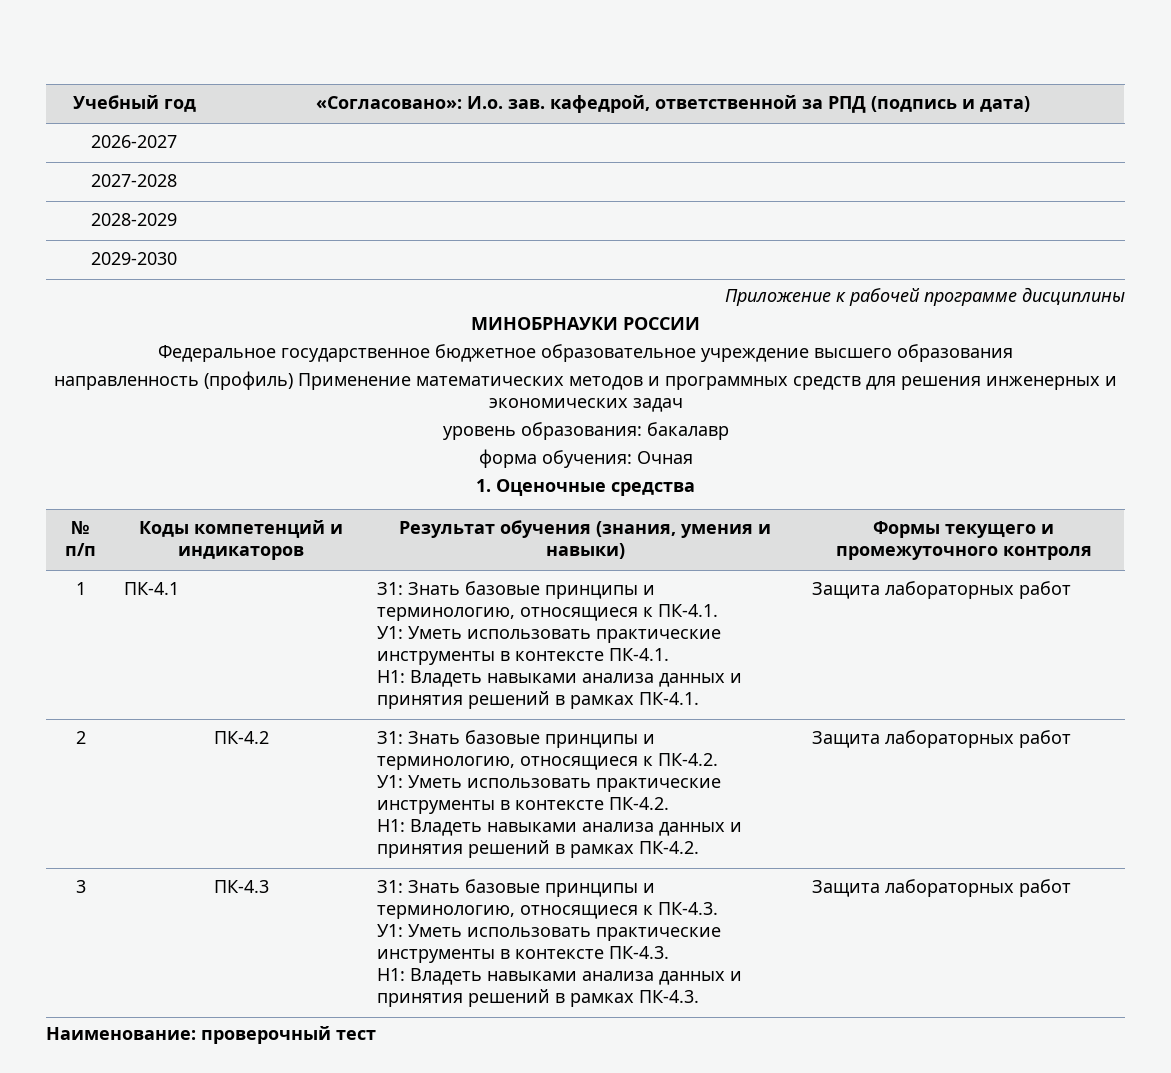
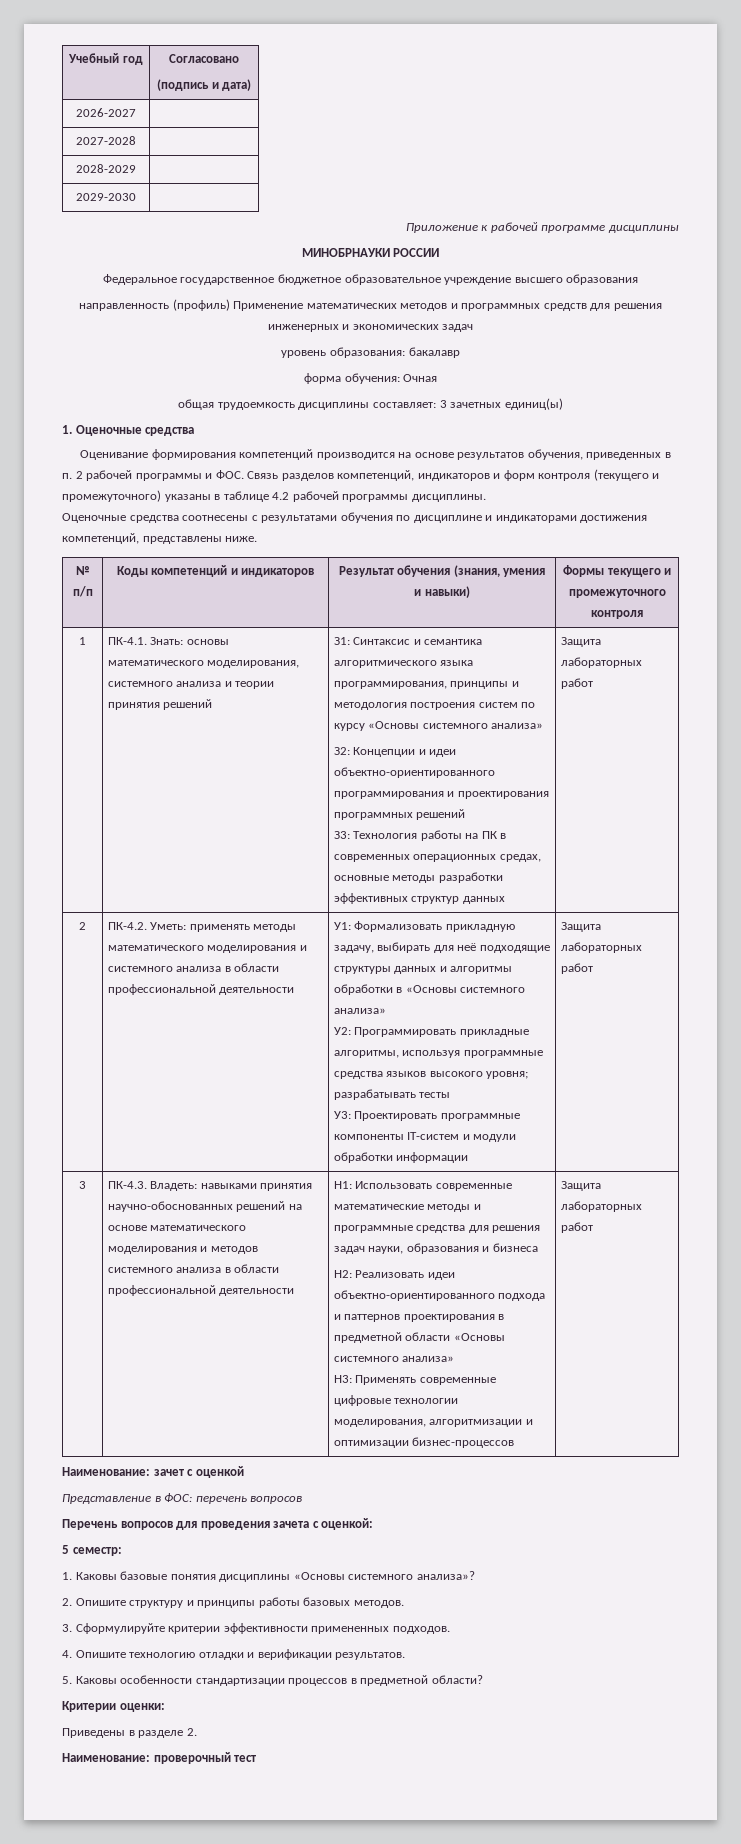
[316,95,866,113] «Согласовано»: И.о. зав. кафедрой, ответственной за РПД -> [169,54,239,63] Согласовано //
[476,479,695,496] 1. Оценочные средства -> [178,398,563,410] [62,425,195,436] [80,449,671,460] [62,469,660,481] [62,490,486,502] [62,512,648,523] [62,533,258,544] общая трудоемкость дисциплины составляет: 3 зачетных единиц(ы) // 1. Оценочные средства // Оценивание формирования компетенций производится на основе результатов обучения, приведенных в п. 2 рабочей программы и ФОС. Связь разделов компетенций, индикаторов и форм контроля (текущего и промежуточного) указаны в таблице 4.2 рабочей программы дисциплины. // Оценочные средства соотнесены с результатами обучения по дисциплине и индикаторами достижения компетенций, представлены ниже.
[124,582,180,595] [377,581,656,599] [377,604,719,621] [377,626,722,643] [377,648,670,665] [377,670,743,687] [377,691,700,709] [812,581,1072,599] [75,731,86,744] [213,731,269,744] [377,730,656,748] [377,753,719,770] [377,775,722,792] [377,797,670,814] [377,819,743,836] [377,840,700,858] [812,730,1072,748] [75,880,86,893] [213,880,269,893] [377,879,656,897] [377,902,719,919] [377,924,722,941] [377,946,670,963] [377,968,743,985] [377,989,700,1007] [812,879,1072,897] ПК-4.1 | З1: Знать базовые принципы и терминологию, относящиеся к ПК-4.1. // У1: Уметь использовать практические инструменты в контексте ПК-4.1. // Н1: Владеть навыками анализа данных и принятия решений в рамках ПК-4.1. | Защита лабораторных работ // 2 | ПК-4.2 | З1: Знать базовые принципы и терминологию, относящиеся к ПК-4.2. // У1: Уметь использовать практические инструменты в контексте ПК-4.2. // Н1: Владеть навыками анализа данных и принятия решений в рамках ПК-4.2. | Защита лабораторных работ // 3 | ПК-4.3 | З1: Знать базовые принципы и терминологию, относящиеся к ПК-4.3. // У1: Уметь использовать практические инструменты в контексте ПК-4.3. // Н1: Владеть навыками анализа данных и принятия решений в рамках ПК-4.3. | Защита лабораторных работ -> [107,637,229,645] [107,660,300,668] [107,681,275,689] [107,699,213,710] [333,637,483,645] [333,660,474,668] [333,681,519,689] [333,702,536,710] [333,721,544,731] [333,747,457,757] [333,767,495,778] [333,791,549,799] [333,809,466,820] [333,830,507,841] [333,854,541,862] [333,872,503,883] [333,893,505,904] [560,637,601,647] [560,657,642,668] [560,678,593,689] [79,922,86,930] [107,922,297,932] [107,945,307,953] [107,963,280,972] [107,984,295,995] [333,921,515,932] [333,942,550,953] [333,966,513,974] [333,984,526,995] [333,1008,386,1014] [333,1027,529,1037] [333,1050,543,1058] [333,1071,529,1079] [333,1089,451,1100] [333,1111,520,1121] [333,1132,517,1142] [333,1152,469,1163] [560,922,601,932] [560,942,642,953] [560,963,593,974] [79,1181,86,1189] [107,1181,313,1191] [107,1201,302,1212] [107,1225,247,1231] [107,1246,258,1254] [107,1264,280,1273] [107,1285,295,1296] [333,1181,512,1191] [333,1204,481,1212] [333,1225,541,1233] [333,1243,538,1254] [333,1270,455,1280] [333,1290,546,1301] [333,1314,505,1322] [333,1332,505,1343] [333,1356,455,1362] [333,1375,496,1385] [333,1395,459,1406] [333,1419,533,1427] [333,1437,515,1448] [560,1181,601,1191] [560,1201,642,1212] [560,1222,593,1233] [62,1466,244,1478] [62,1493,303,1504] [62,1518,374,1530] [62,1545,122,1556] [62,1571,475,1582] [62,1597,404,1608] [62,1623,450,1634] [62,1649,406,1660] [62,1675,483,1686] [62,1701,165,1712] [62,1728,197,1738] ПК-4.1. Знать: основы математического моделирования, системного анализа и теории принятия решений | З1: Синтаксис и семантика алгоритмического языка программирования, принципы и методология построения систем по курсу «Основы системного анализа» // З2: Концепции и идеи объектно-ориентированного программирования и проектирования программных решений // З3: Технология работы на ПК в современных операционных средах, основные методы разработки эффективных структур данных | Защита лабораторных работ // 2 | ПК-4.2. Уметь: применять методы математического моделирования и системного анализа в области профессиональной деятельности | У1: Формализовать прикладную задачу, выбирать для неё подходящие структуры данных и алгоритмы обработки в «Основы системного анализа» // У2: Программировать прикладные алгоритмы, используя программные средства языков высокого уровня; разрабатывать тесты // У3: Проектировать программные компоненты IT-систем и модули обработки информации | Защита лабораторных работ // 3 | ПК-4.3. Владеть: навыками принятия научно-обоснованных решений на основе математического моделирования и методов системного анализа в области профессиональной деятельности | Н1: Использовать современные математические методы и программные средства для решения задач науки, образования и бизнеса // Н2: Реализовать идеи объектно-ориентированного подхода и паттернов проектирования в предметной области «Основы системного анализа» // Н3: Применять современные цифровые технологии моделирования, алгоритмизации и оптимизации бизнес-процессов | Защита лабораторных работ // Наименование: зачет с оценкой // Представление в ФОС: перечень вопросов // Перечень вопросов для проведения зачета с оценкой: // 5 семестр: // 1. Каковы базовые понятия дисциплины «Основы системного анализа»? // 2. Опишите структуру и принципы работы базовых методов. // 3. Сформулируйте критерии эффективности примененных подходов. // 4. Опишите технологию отладки и верификации результатов. // 5. Каковы особенности стандартизации процессов в предметной области? // Критерии оценки: // Приведены в разделе 2.

